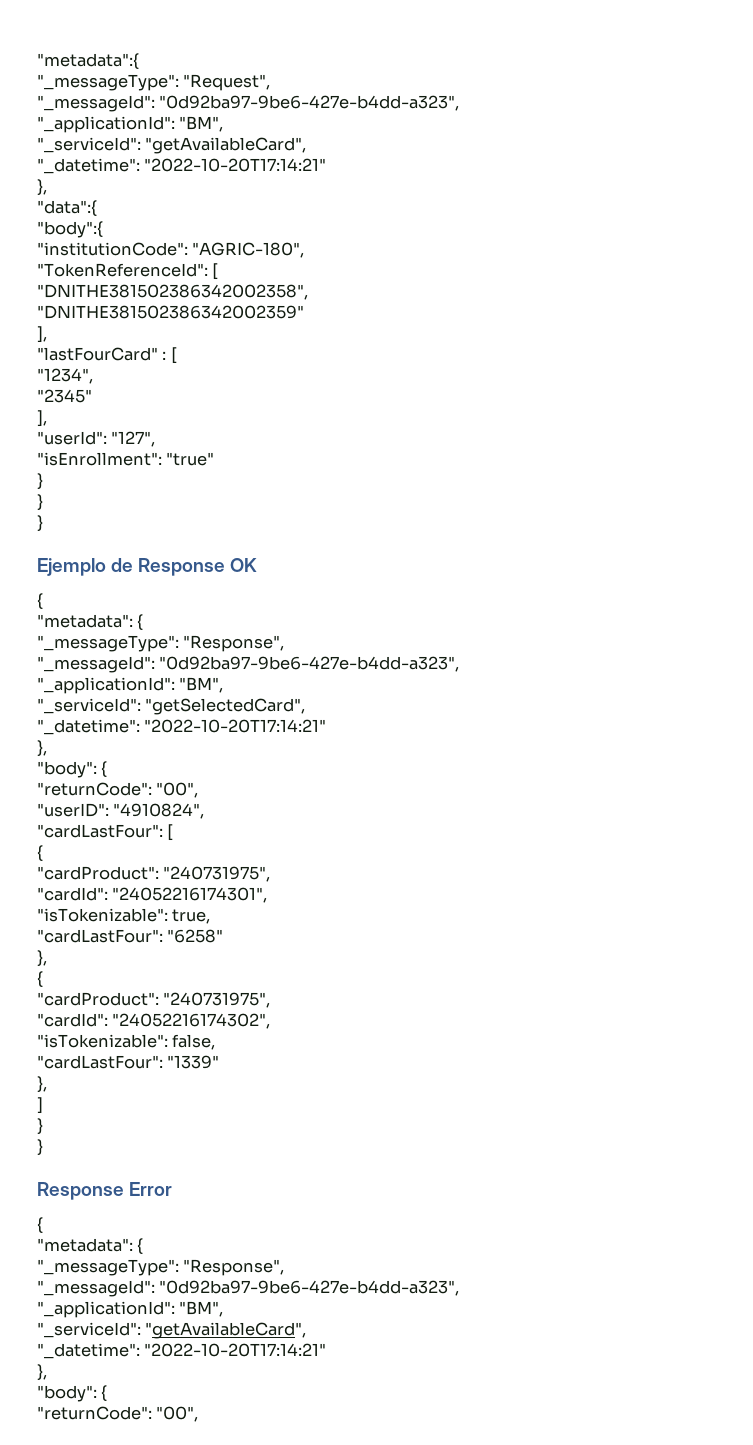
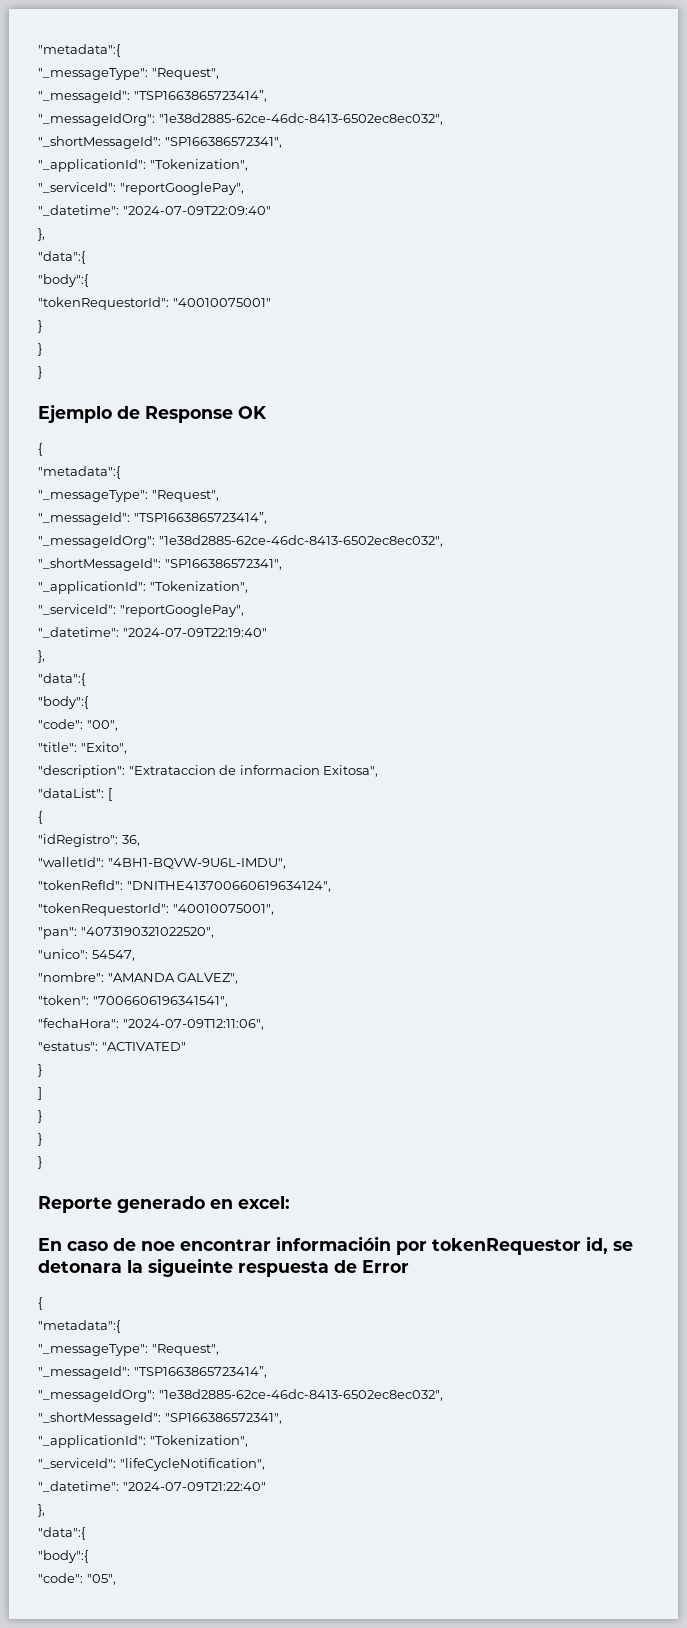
[37,53,139,70] [37,74,271,91] [37,95,460,112] [37,116,224,133] [37,137,307,154] [37,158,327,174] [37,179,47,196] [37,200,97,217] [37,221,103,238] [37,242,305,258] [37,263,219,280] [37,284,308,300] [37,305,304,319] [37,326,47,343] [37,347,177,364] [37,368,93,384] [37,389,92,403] [37,410,47,427] [37,431,156,447] [37,452,215,466] "metadata":{ // "_messageType": "Request", // "_messageId": "0d92ba97-9be6-427e-b4dd-a323", // "_applicationId": "BM", // "_serviceId": "getAvailableCard", // "_datetime": "2022-10-20T17:14:21" // }, // "data":{ // "body":{ // "institutionCode": "AGRIC-180", // "TokenReferenceId": [ // "DNITHE381502386342002358", // "DNITHE381502386342002359" // ], // "lastFourCard" : [ // "1234", // "2345" // ], // "userId": "127", // "isEnrollment": "true" -> [38,44,121,57] [38,68,219,80] [38,90,267,103] [38,113,443,126] [38,136,282,149] [38,159,248,172] [38,182,244,195] [38,205,271,216] [38,228,45,241] [38,251,86,264] [38,274,89,287] [38,297,271,310] "metadata":{ // "_messageType": "Request", // "_messageId": "TSP1663865723414”, // "_messageIdOrg": "1e38d2885-62ce-46dc-8413-6502ec8ec032", // "_shortMessageId": "SP166386572341", // "_applicationId": "Tokenization", // "_serviceId": "reportGooglePay", // "_datetime": "2024-07-09T22:09:40" // }, // "data":{ // "body":{ // "tokenRequestorId": "40010075001"
[37,614,144,631] [37,635,285,652] [37,656,460,673] [37,677,224,694] [37,698,306,715] [37,719,327,735] [37,740,47,757] [37,761,108,778] [37,782,199,798] [37,803,205,819] [37,824,174,841] [37,845,43,862] [37,866,271,882] [37,887,268,903] [37,908,211,924] [37,929,224,943] [37,950,47,967] [37,971,43,988] [37,992,271,1008] [37,1013,271,1029] [37,1034,216,1050] [37,1055,220,1069] [37,1076,47,1093] [37,1097,43,1114] [37,1118,43,1135] [37,1139,43,1156] [37,1182,124,1200] "metadata": { // "_messageType": "Response", // "_messageId": "0d92ba97-9be6-427e-b4dd-a323", // "_applicationId": "BM", // "_serviceId": "getSelectedCard", // "_datetime": "2022-10-20T17:14:21" // }, // "body": { // "returnCode": "00", // "userID": "4910824", // "cardLastFour": [ // { // "cardProduct": "240731975", // "cardId": "24052216174301", // "isTokenizable": true, // "cardLastFour": "6258" // }, // { // "cardProduct": "240731975", // "cardId": "24052216174302", // "isTokenizable": false, // "cardLastFour": "1339" // }, // ] // } // } // Response -> [38,466,121,479] [38,490,219,502] [38,512,267,525] [38,535,443,548] [38,558,282,571] [38,581,248,594] [38,604,244,617] [38,627,267,638] [38,650,45,663] [38,673,86,686] [38,696,89,709] [38,719,118,731] [38,742,127,754] [38,765,379,778] [38,788,112,801] [38,811,43,824] [38,834,140,847] [38,857,286,869] [38,880,331,892] [38,903,274,916] [38,927,214,939] [38,949,135,961] [38,972,239,984] [38,995,228,1007] [38,1018,264,1030] [38,1042,186,1051] [38,1064,42,1077] [38,1087,42,1100] [38,1110,42,1123] [38,1133,42,1146] [38,1156,42,1169] [38,1196,290,1213] [38,1236,633,1255] [38,1258,357,1277] "metadata":{ // "_messageType": "Request", // "_messageId": "TSP1663865723414”, // "_messageIdOrg": "1e38d2885-62ce-46dc-8413-6502ec8ec032", // "_shortMessageId": "SP166386572341", // "_applicationId": "Tokenization", // "_serviceId": "reportGooglePay", // "_datetime": "2024-07-09T22:19:40" // }, // "data":{ // "body":{ // "code": "00", // "title": "Exito", // "description": "Extrataccion de informacion Exitosa", // "dataList": [ // { // "idRegistro": 36, // "walletId": "4BH1-BQVW-9U6L-IMDU", // "tokenRefId": "DNITHE413700660619634124", // "tokenRequestorId": "40010075001", // "pan": "4073190321022520", // "unico": 54547, // "nombre": "AMANDA GALVEZ", // "token": "7006606196341541", // "fechaHora": "2024-07-09T12:11:06", // "estatus": "ACTIVATED" // } // ] // } // } // } // Reporte generado en excel: // En caso de noe encontrar informacióin por tokenRequestor id, se detonara la sigueinte respuesta de
[37,1238,144,1255] [37,1259,285,1276] [37,1280,460,1297] [37,1301,224,1318] [37,1322,307,1339] [37,1343,327,1359] [37,1364,47,1381] [37,1385,108,1402] [37,1406,199,1422] "metadata": { // "_messageType": "Response", // "_messageId": "0d92ba97-9be6-427e-b4dd-a323", // "_applicationId": "BM", // "_serviceId": "getAvailableCard", // "_datetime": "2022-10-20T17:14:21" // }, // "body": { // "returnCode": "00", -> [38,1320,121,1333] [38,1344,219,1356] [38,1366,267,1379] [38,1389,443,1402] [38,1412,282,1425] [38,1435,248,1448] [38,1458,265,1471] [38,1481,266,1492] [38,1504,45,1517] [38,1527,86,1540] [38,1550,89,1563] [38,1573,116,1585] "metadata":{ // "_messageType": "Request", // "_messageId": "TSP1663865723414”, // "_messageIdOrg": "1e38d2885-62ce-46dc-8413-6502ec8ec032", // "_shortMessageId": "SP166386572341", // "_applicationId": "Tokenization", // "_serviceId": "lifeCycleNotification", // "_datetime": "2024-07-09T21:22:40" // }, // "data":{ // "body":{ // "code": "05",

